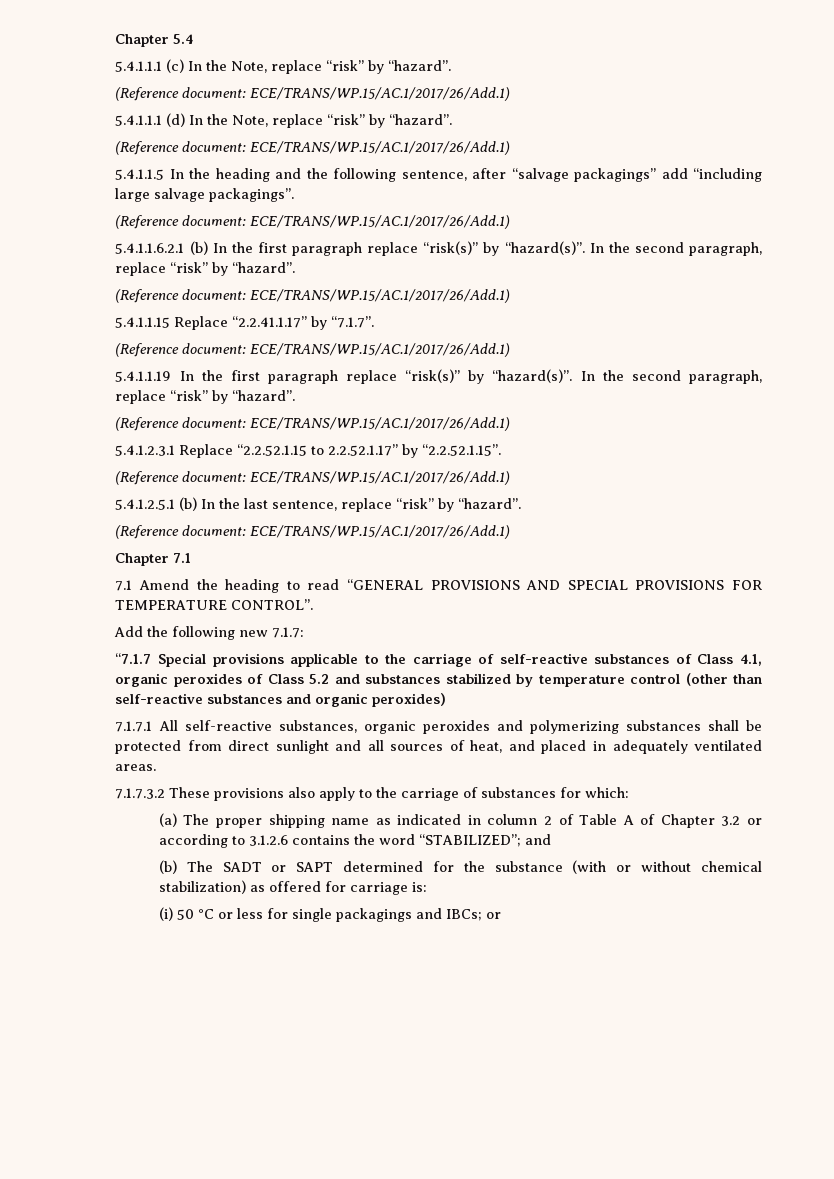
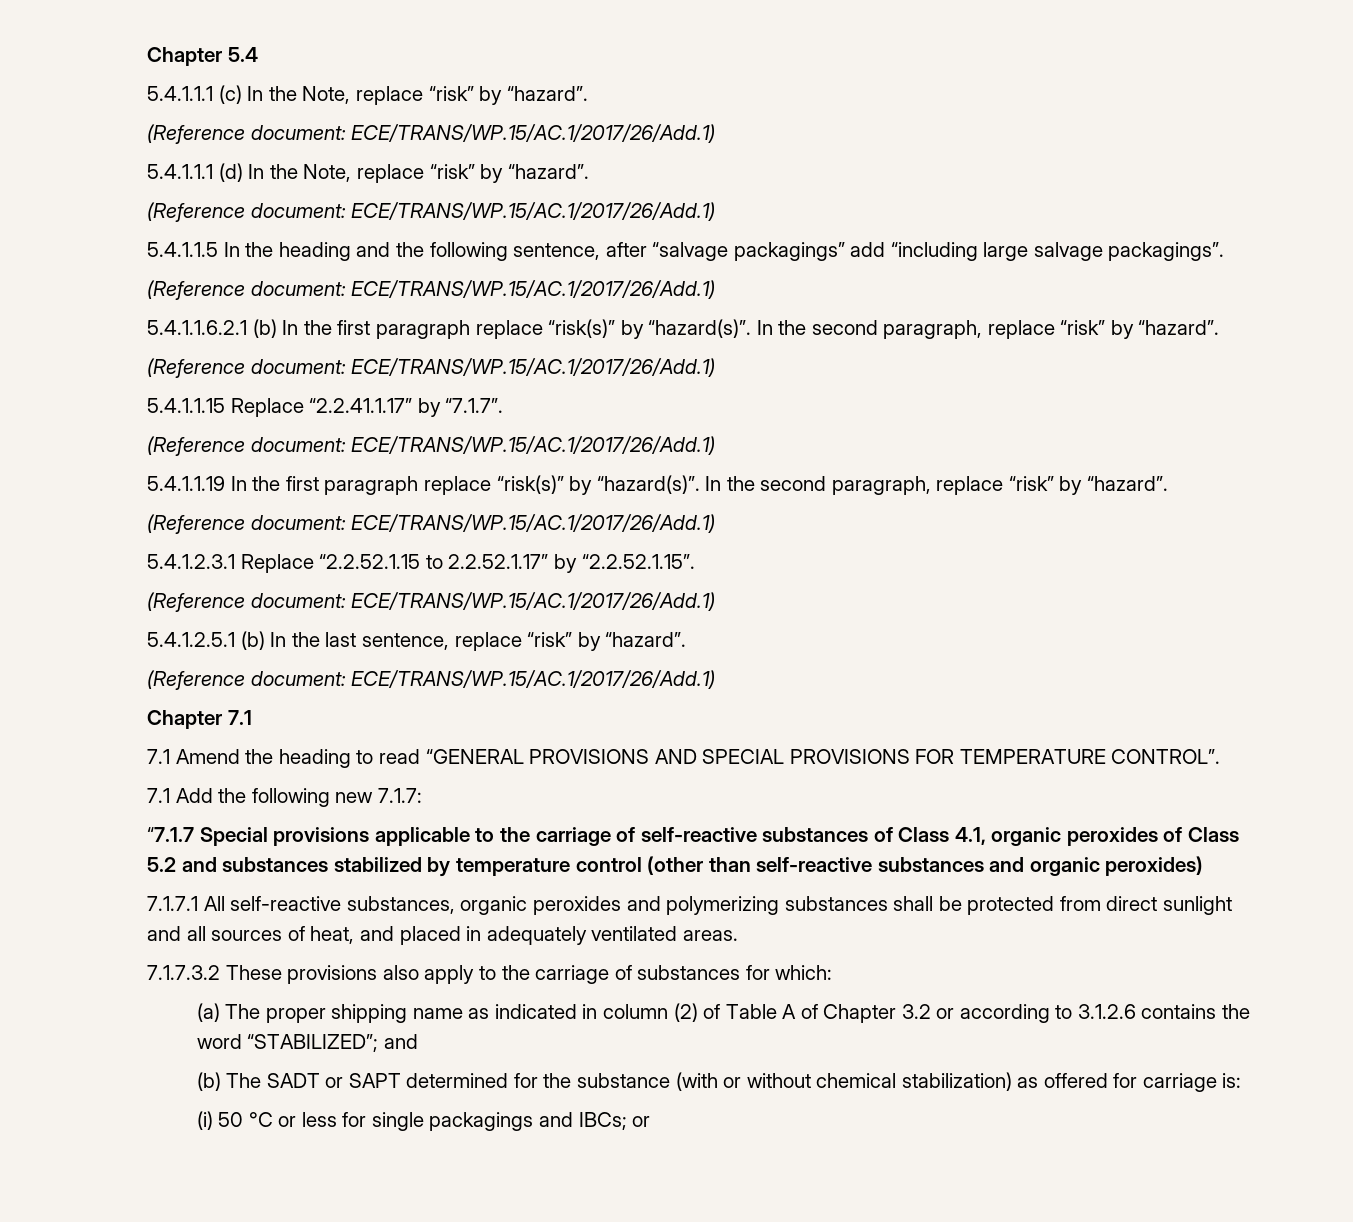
(314, 604) none -> [147,788,171,803] 7.1
[544,816,553,825] 2 -> [673,1003,698,1022] (2)

